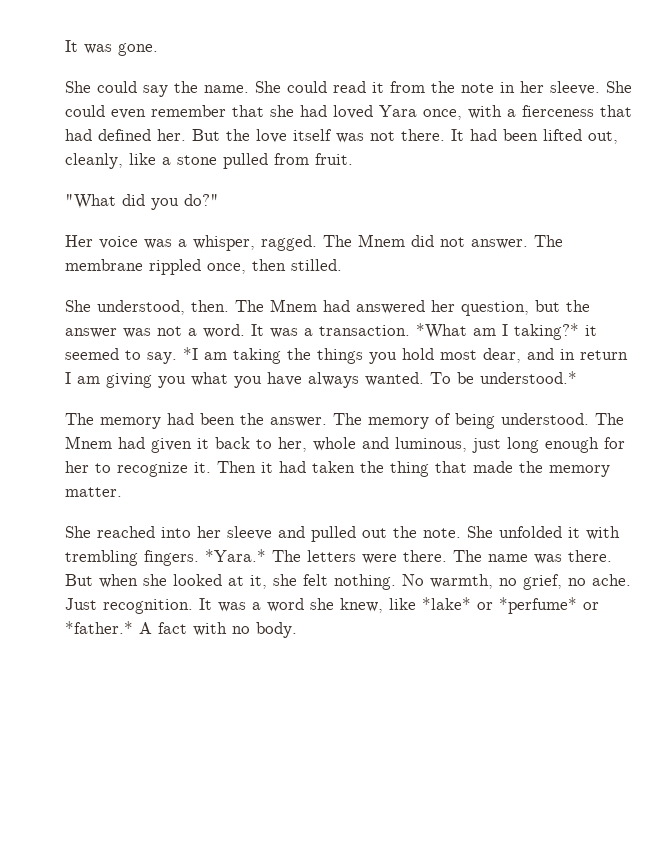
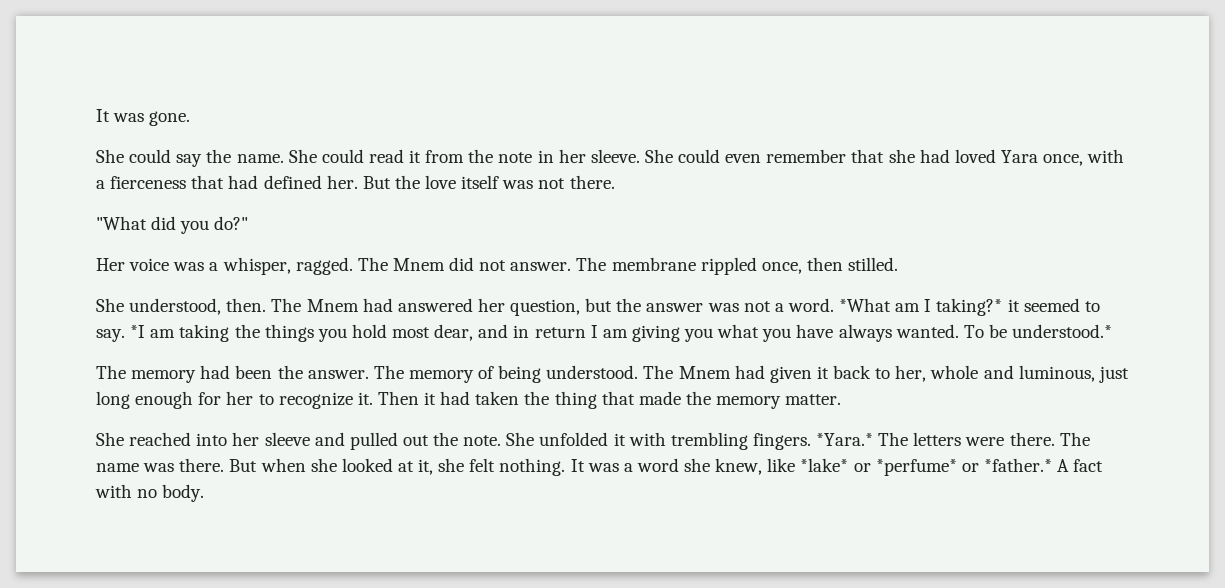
[451,129,618,144] [65,153,353,169] It had been lifted out, cleanly, like a stone pulled from fruit. -> (615, 182) none
[251,324,410,338] It was a transaction. -> (834, 305) none
[402,574,631,590] [65,598,193,614] No warmth, no grief, no ache. Just recognition. -> (566, 467) none

